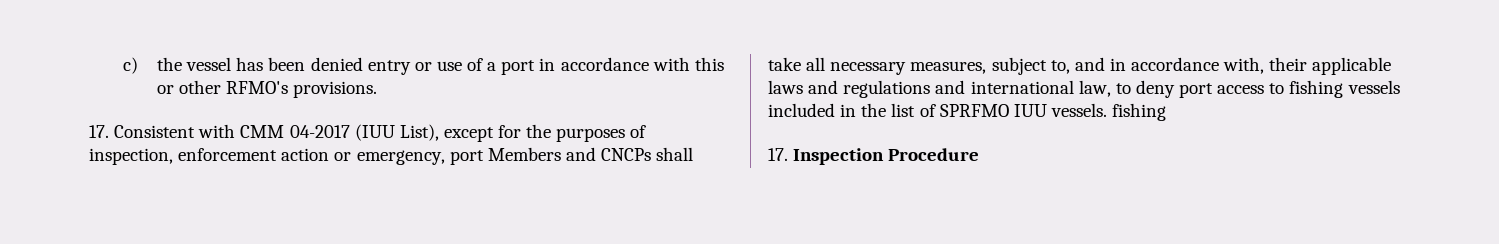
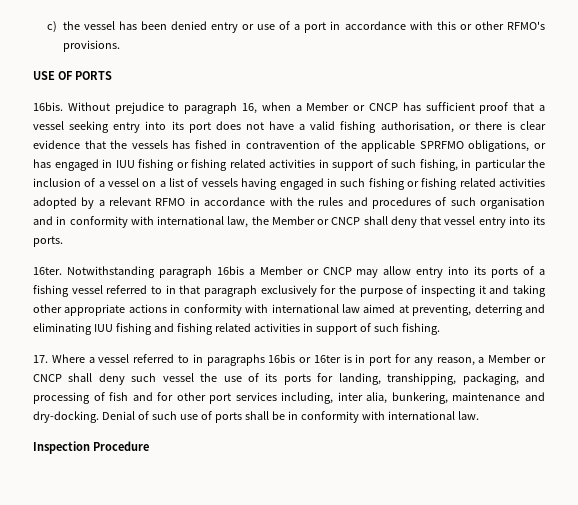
[89,124,647,142] [89,147,694,165] [768,57,1392,75] [768,80,1400,98] [768,103,1167,121] [768,148,788,161] 17. Consistent with CMM 04-2017 (IUU List), except for the purposes of inspection, enforcement action or emergency, port Members and CNCPs shall take all necessary measures, subject to, and in accordance with, their applicable laws and regulations and international law, to deny port access to fishing vessels included in the list of SPRFMO IUU vessels. fishing // 17. -> [33,71,112,80] [33,102,546,114] [33,121,546,133] [33,140,547,152] [33,159,545,171] [33,178,546,190] [33,197,545,209] [33,216,545,228] [33,236,63,247] [33,266,545,278] [33,285,547,297] [33,304,546,316] [33,323,440,335] [33,354,546,366] [33,373,545,385] [33,392,545,404] [33,411,479,423] USE OF PORTS // 16bis. Without prejudice to paragraph 16, when a Member or CNCP has sufficient proof that a vessel seeking entry into its port does not have a valid fishing authorisation, or there is clear evidence that the vessels has fished in contravention of the applicable SPRFMO obligations, or has engaged in IUU fishing or fishing related activities in support of such fishing, in particular the inclusion of a vessel on a list of vessels having engaged in such fishing or fishing related activities adopted by a relevant RFMO in accordance with the rules and procedures of such organisation and in conformity with international law, the Member or CNCP shall deny that vessel entry into its ports. // 16ter. Notwithstanding paragraph 16bis a Member or CNCP may allow entry into its ports of a fishing vessel referred to in that paragraph exclusively for the purpose of inspecting it and taking other appropriate actions in conformity with international law aimed at preventing, deterring and eliminating IUU fishing and fishing related activities in support of such fishing. // 17. Where a vessel referred to in paragraphs 16bis or 16ter is in port for any reason, a Member or CNCP shall deny such vessel the use of its ports for landing, transhipping, packaging, and processing of fish and for other port services including, inter alia, bunkering, maintenance and dry-docking. Denial of such use of ports shall be in conformity with international law. //

